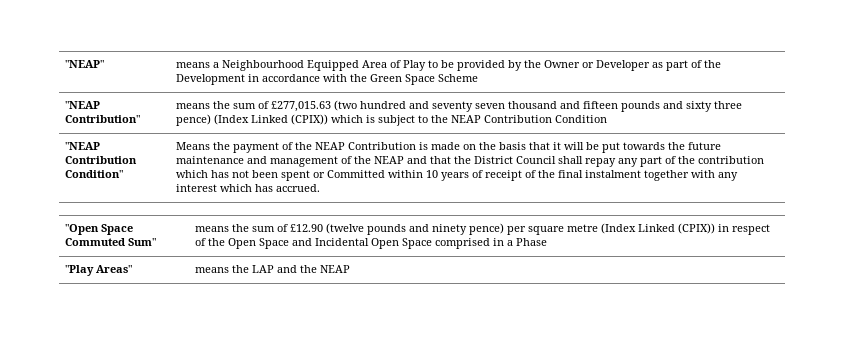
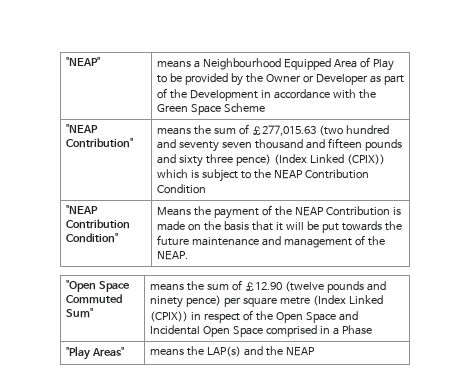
[373,156,764,167] [175,170,738,181] [175,184,320,192] NEAP and that the District Council shall repay any part of the contribution which has not been spent or Committed within 10 years of receipt of the final instalment together with any interest which has accrued. -> [156,251,188,260] NEAP.
[251,265,274,273] LAP -> [206,346,241,357] LAP(s)

